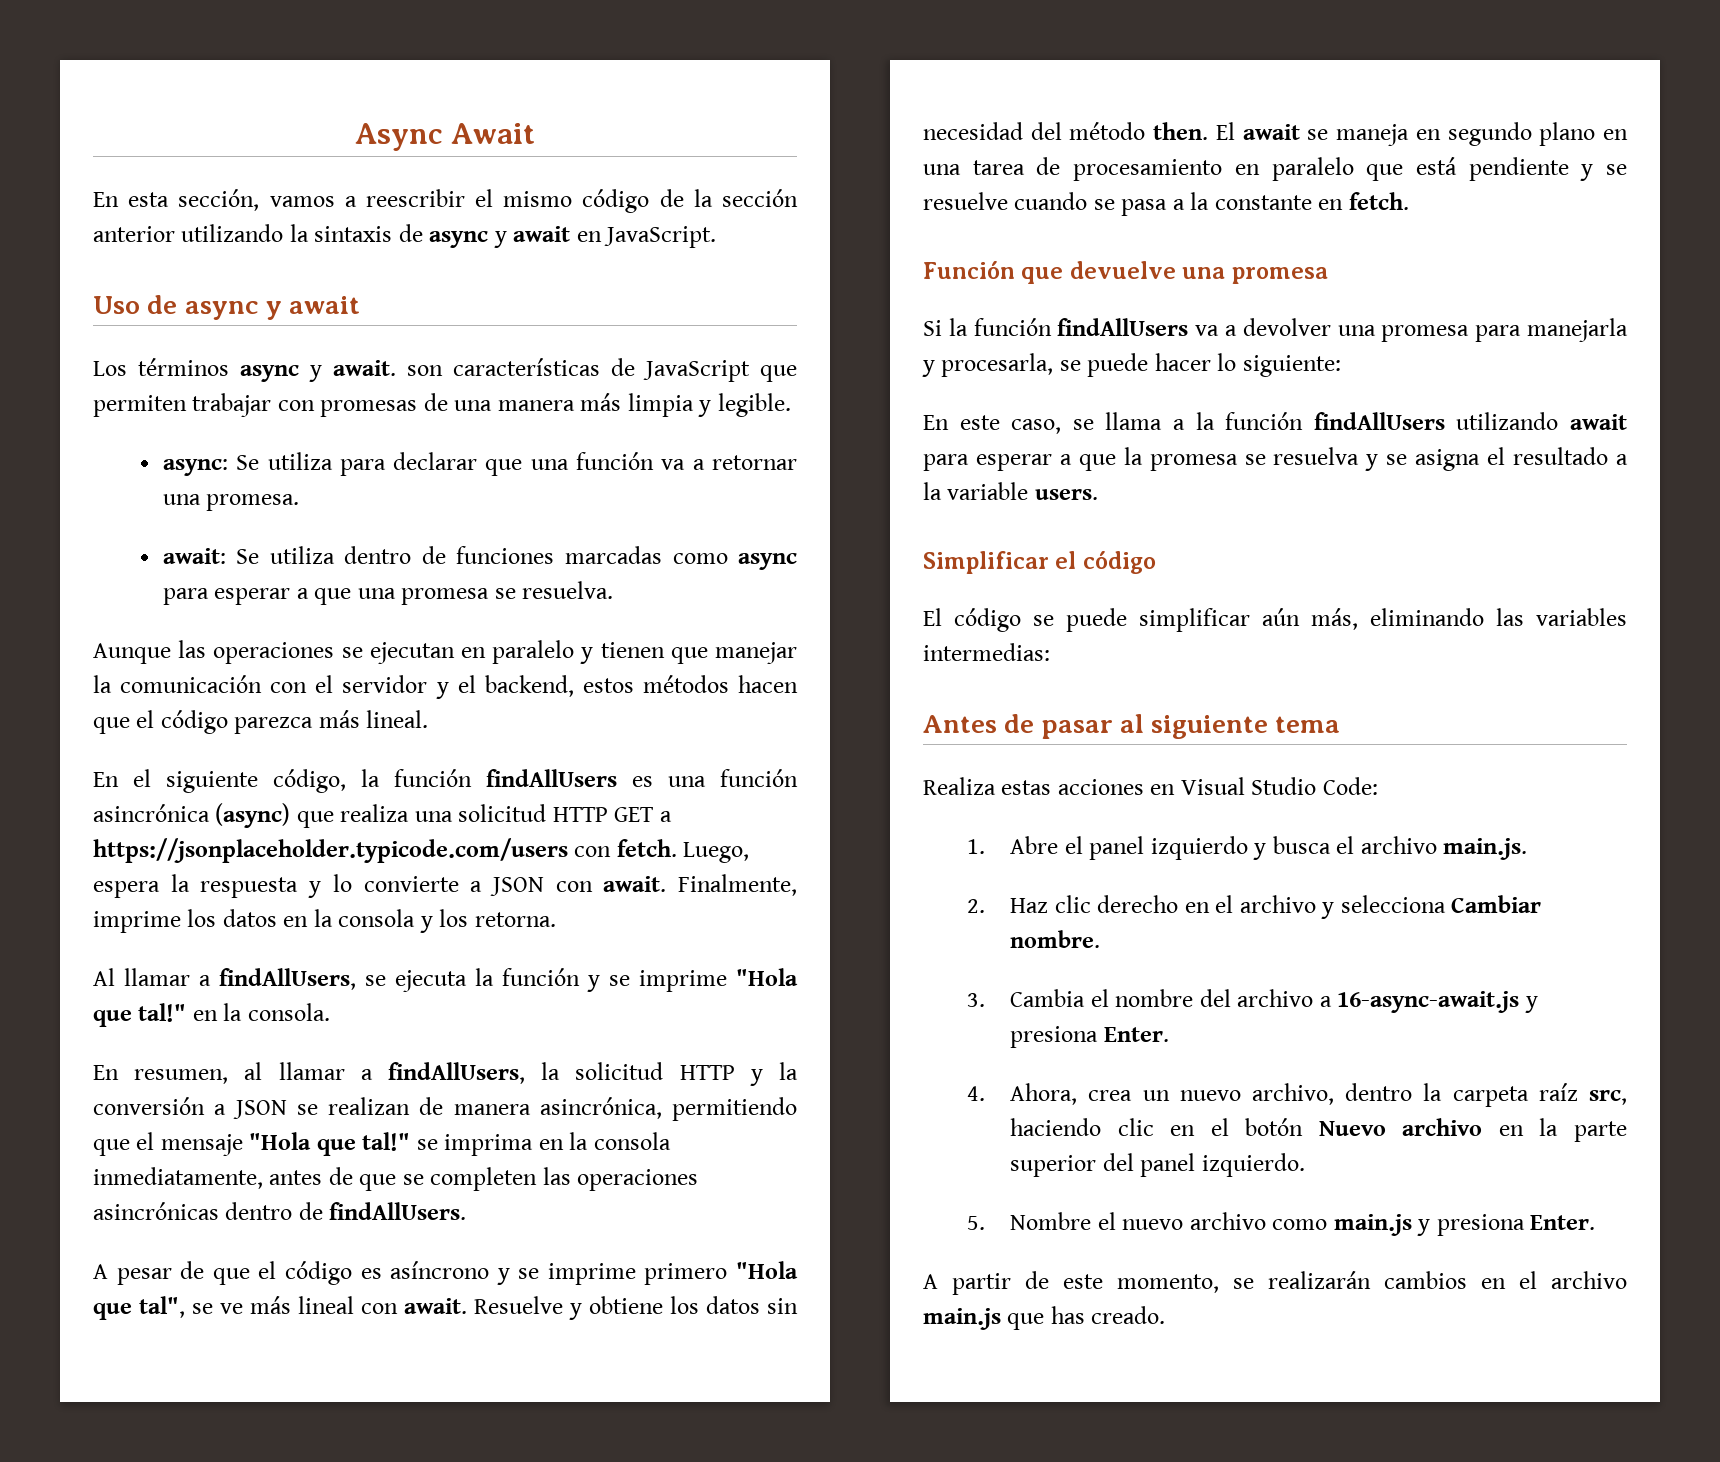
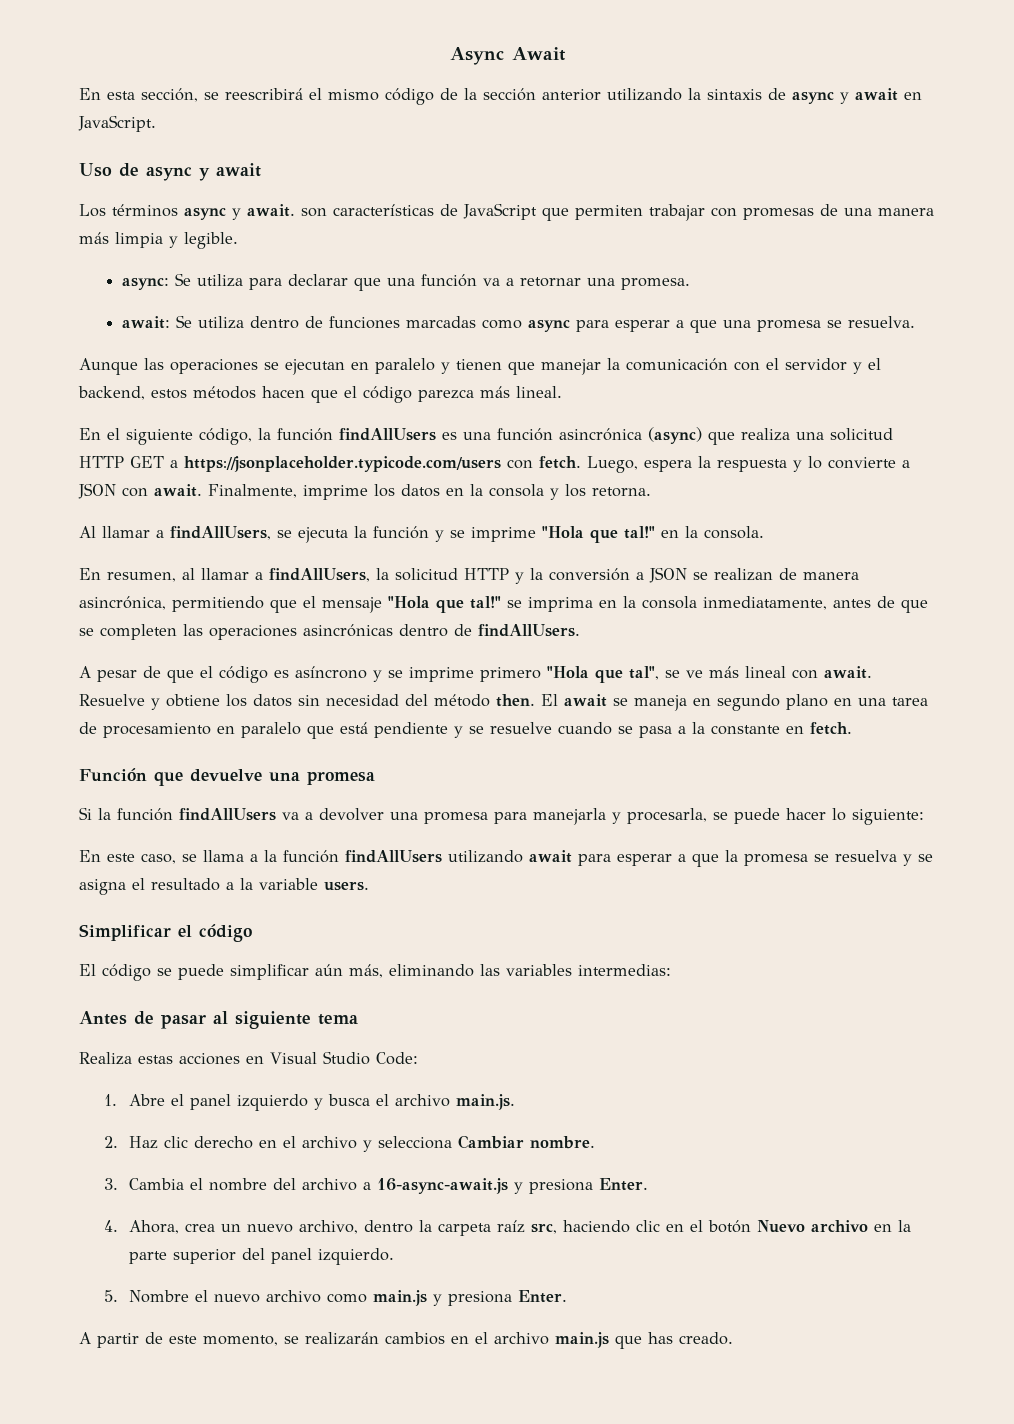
[269,189,465,207] vamos a reescribir -> [204,88,303,100] se reescribirá

